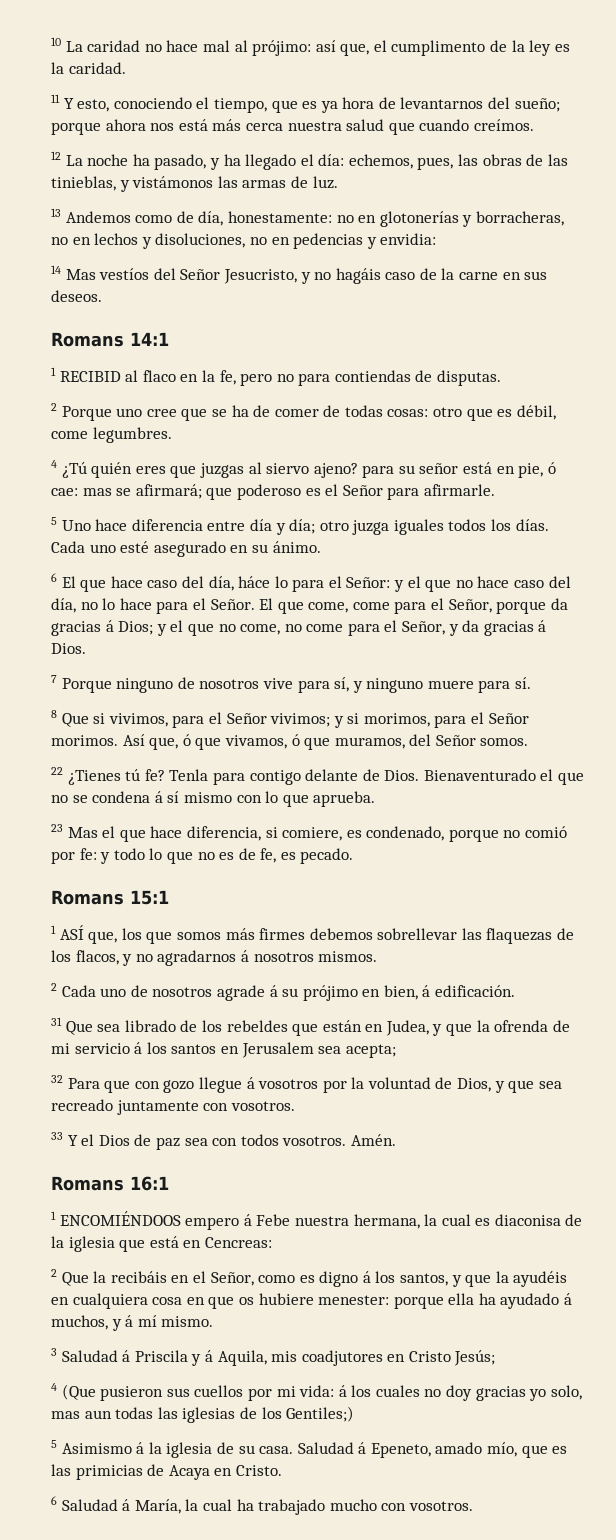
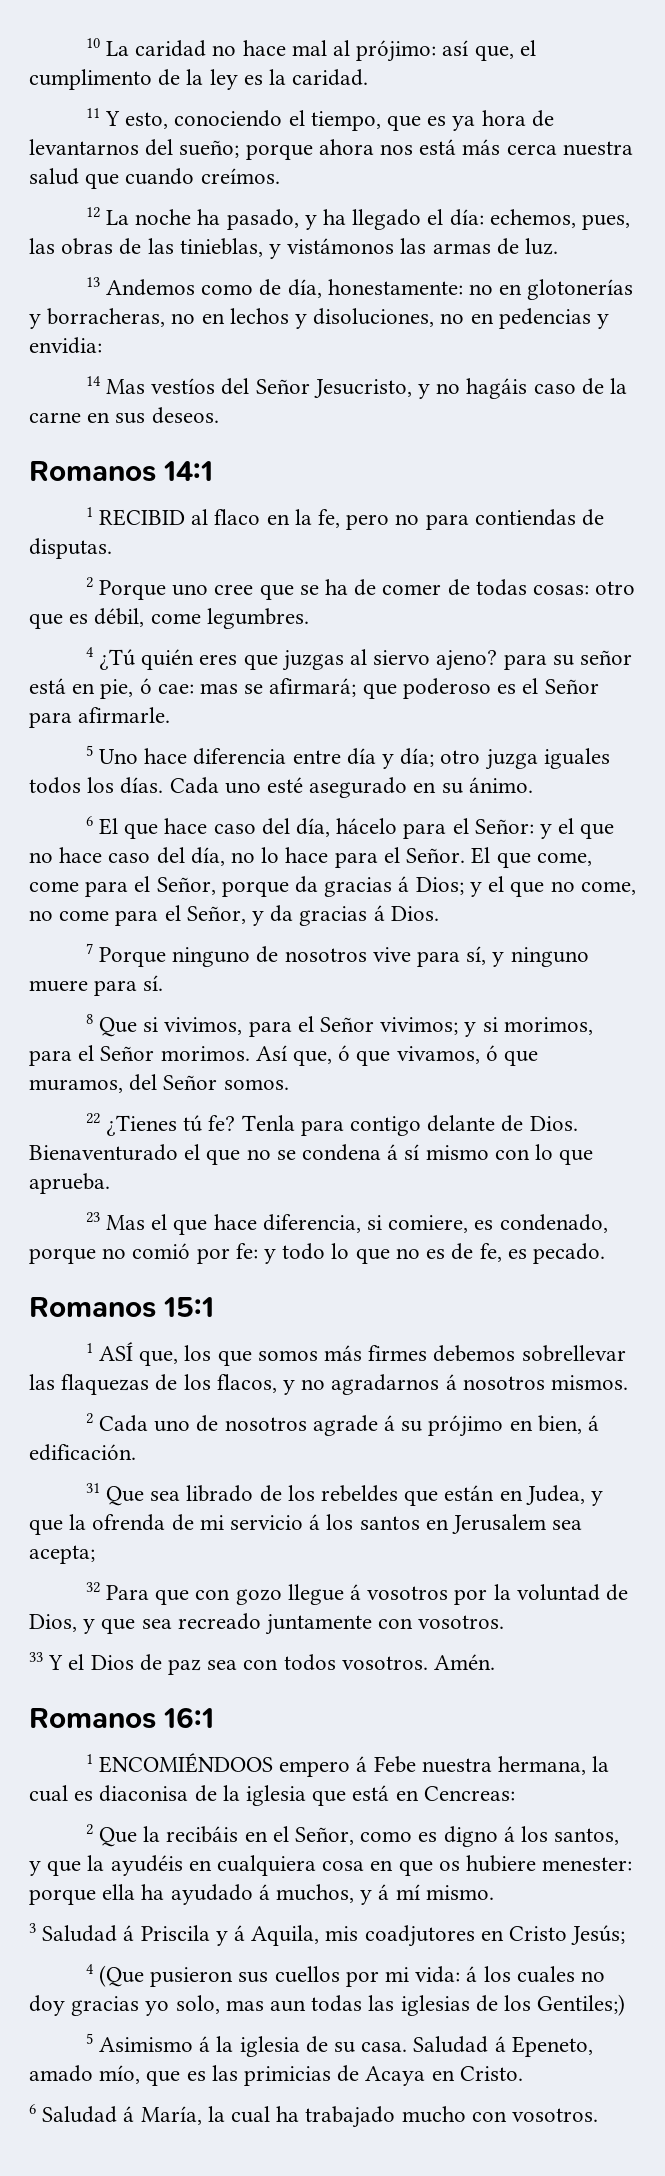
[51,332,124,347] Romans -> [29,461,156,482] Romanos
[238,576,288,588] háce lo -> [336,818,398,834] hácelo
[51,890,124,905] Romans -> [29,1297,156,1318] Romanos
[51,1176,124,1191] Romans -> [29,1708,156,1729] Romanos

